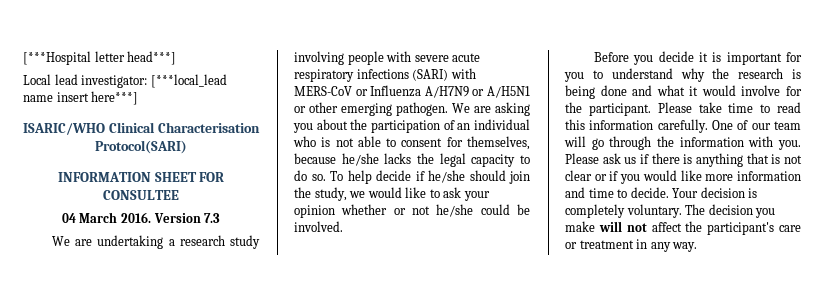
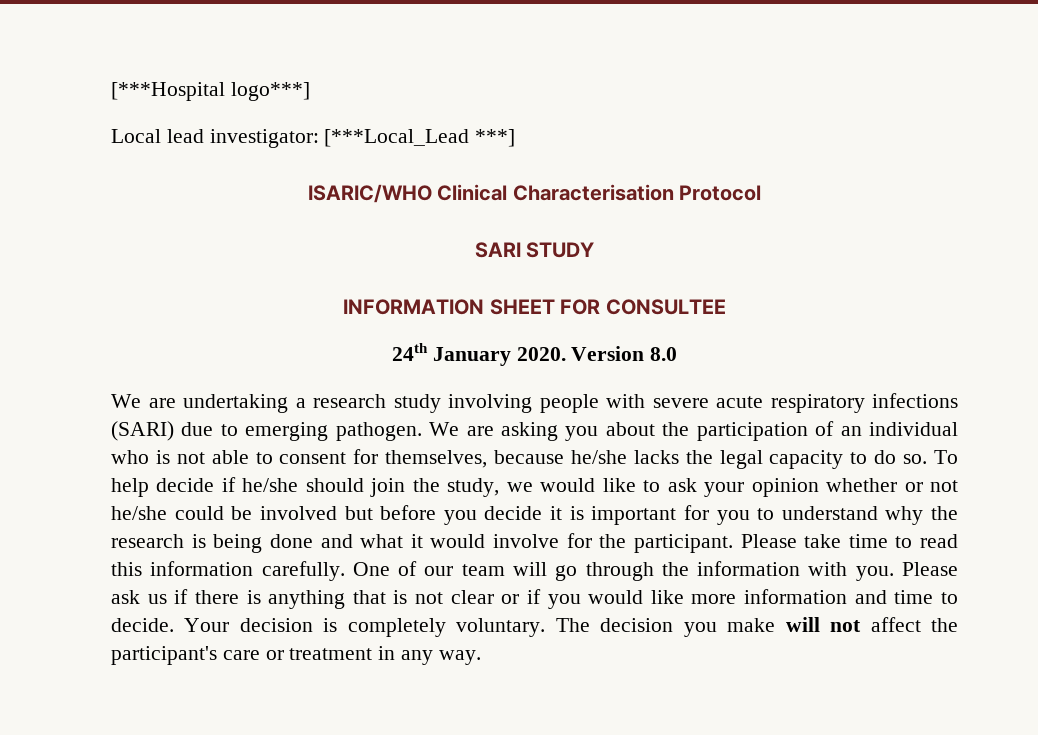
[94,51,177,65] letter head***] -> [230,82,310,101] logo***]
[150,74,227,88] [23,91,139,105] [***local_lead name insert here***] -> [324,129,516,147] [***Local_Lead ***]
[95,140,187,154] Protocol(SARI) -> [679,185,762,201] [474,242,595,258] Protocol // SARI STUDY
[61,212,221,223] 04 March 2016. Version 7.3 -> [391,343,678,366] 24th January 2020. Version 8.0
[450,68,476,79] [294,85,530,98] [294,102,338,113] with MERS-CoV or Influenza A/H7N9 or A/H5N1 or other -> [181,422,238,436] due to
[294,221,343,232] [593,52,629,62] involved. // Before -> [259,505,437,520] involved but before

